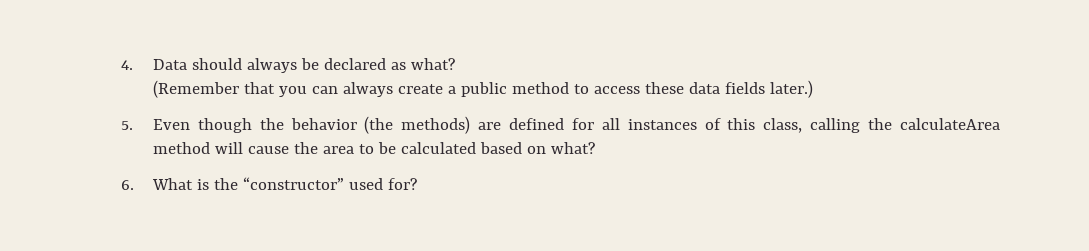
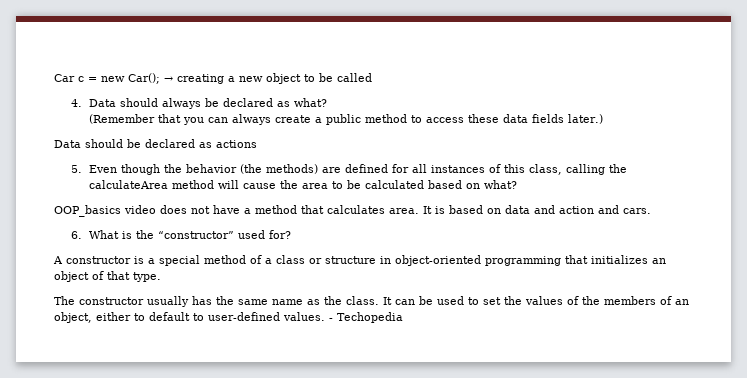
(120, 65) none -> [54,73,372,84] Car c = new Car(); → creating a new object to be called //
(813, 89) none -> [54,139,257,148] // Data should be declared as actions
(595, 148) none -> [54,205,651,217] // OOP_basics video does not have a method that calculates area. It is based on data and action and cars.
(417, 184) none -> [53,255,666,266] [54,271,161,282] [54,296,689,307] [54,312,403,323] // A constructor is a special method of a class or structure in object-oriented programming that initializes an object of that type. // The constructor usually has the same name as the class. It can be used to set the values of the members of an object, either to default to user-defined values. - Techopedia

